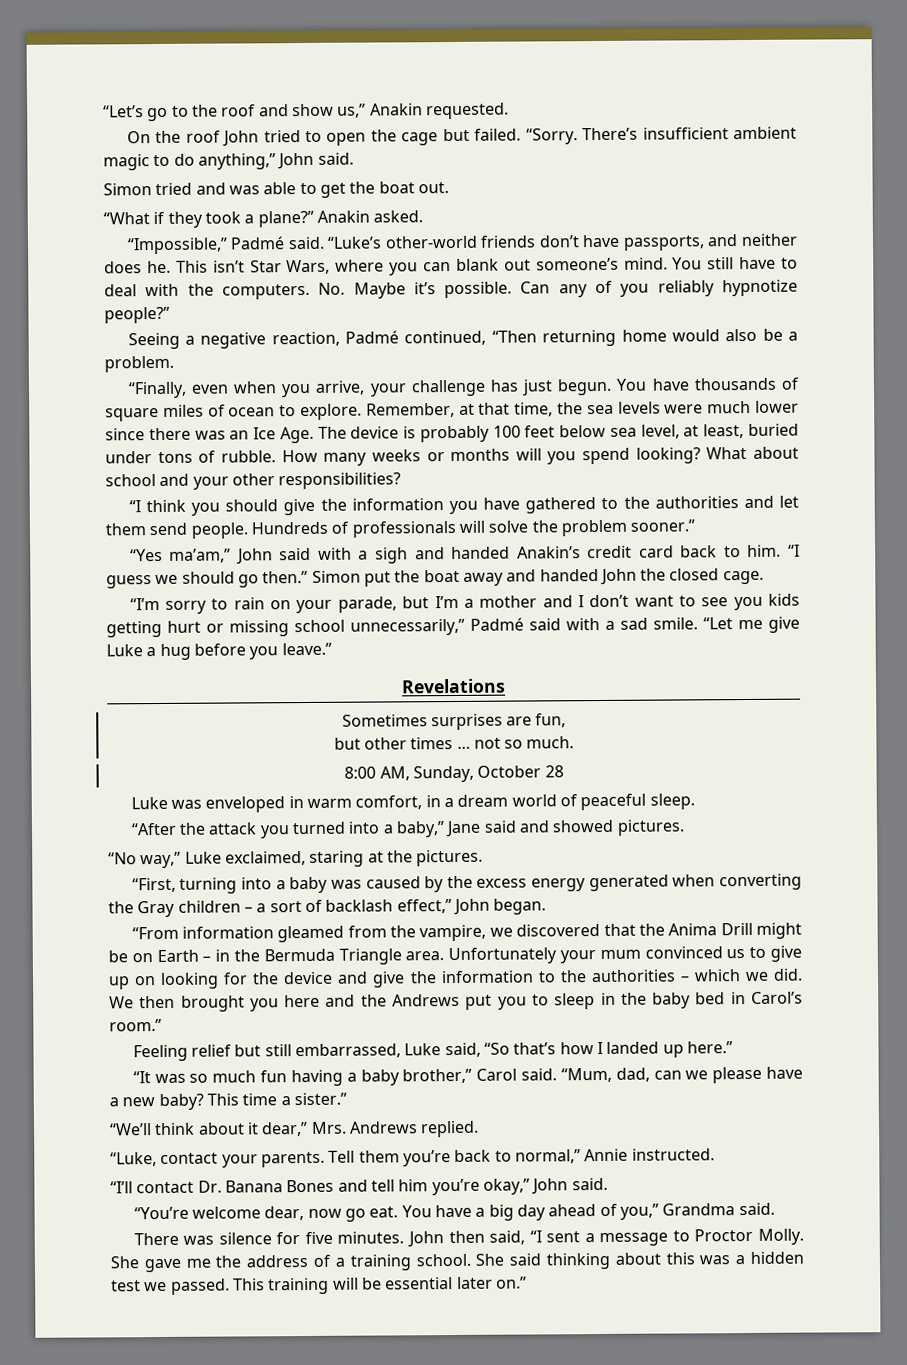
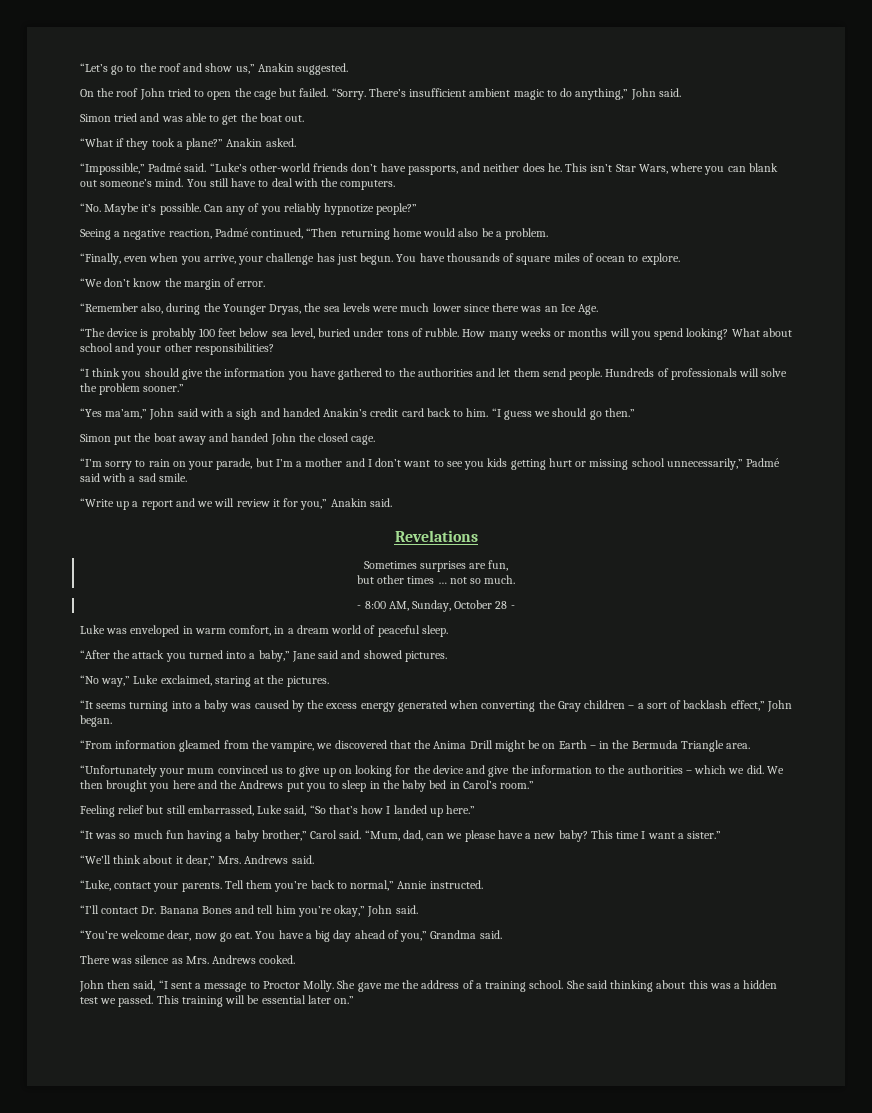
[425,102,509,120] requested. -> [297,63,349,75] suggested.
[318,282,346,295] No. -> [80,203,101,212] // “No.
[365,402,554,418] Remember, at that time, -> [80,278,266,290] [80,303,302,315] // “We don’t know the margin of error. // “Remember also, during the Younger Dryas,
[317,426,347,439] The -> [80,328,105,337] // “The
[683,424,745,439] at least, -> (315, 333) none
(309, 577) none -> (635, 412) //
[703,616,800,633] [106,642,332,660] “Let me give Luke a hug before you leave.” -> [80,498,392,510] // “Write up a report and we will review it for you,” Anakin said.
(575, 742) none -> [357,605,362,609] -
(564, 771) none -> [510,605,515,609] -
[131,877,176,893] “First, -> [80,700,127,709] “It seems
[448,947,558,965] Unfortunately -> [80,765,157,777] // “Unfortunately
(278, 1099) none -> [641,831,675,839] I want
[420,1120,480,1138] replied. -> [291,855,314,864] said.
[276,1231,405,1245] for five minutes. -> [171,955,296,964] as Mrs. Andrews cooked. //

